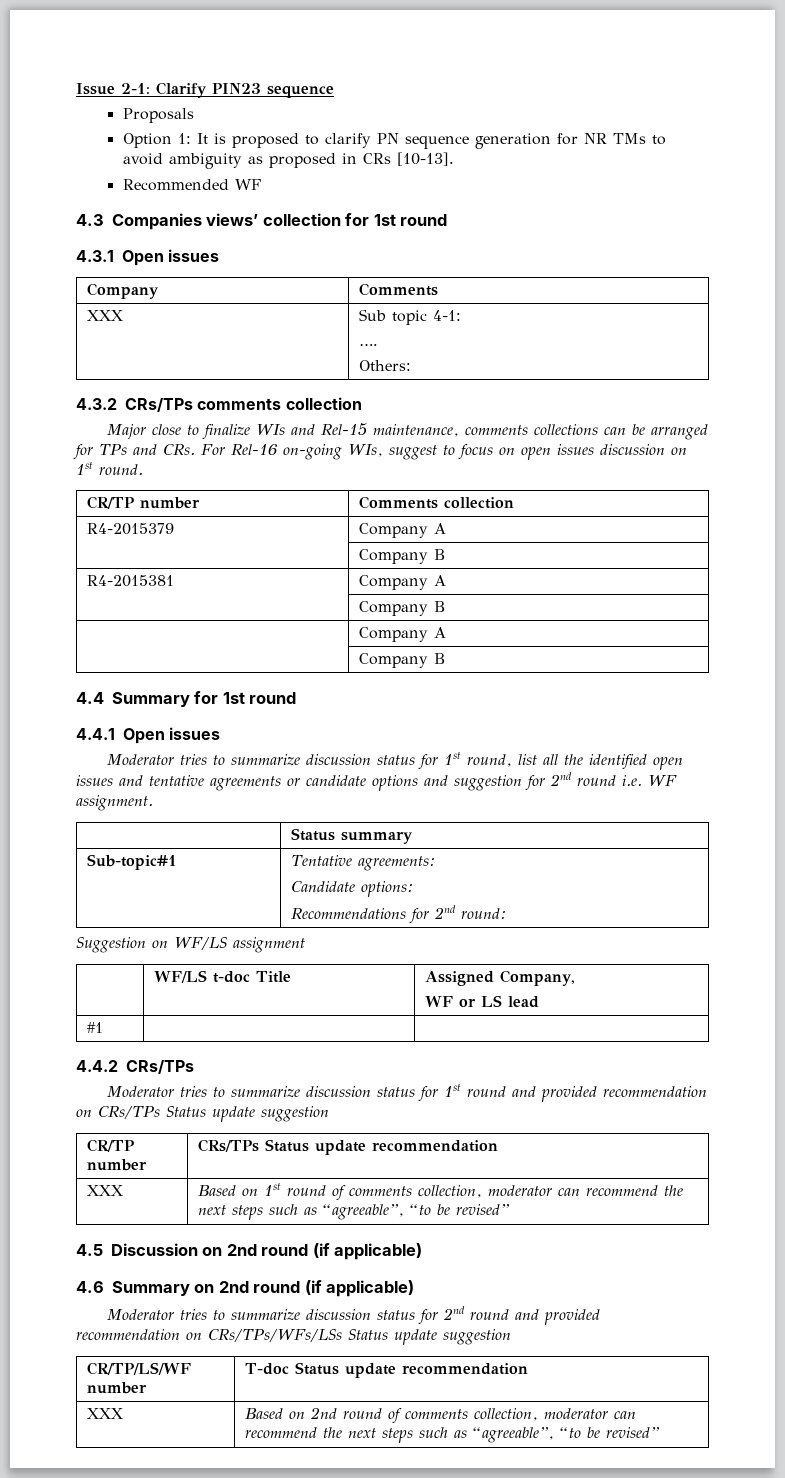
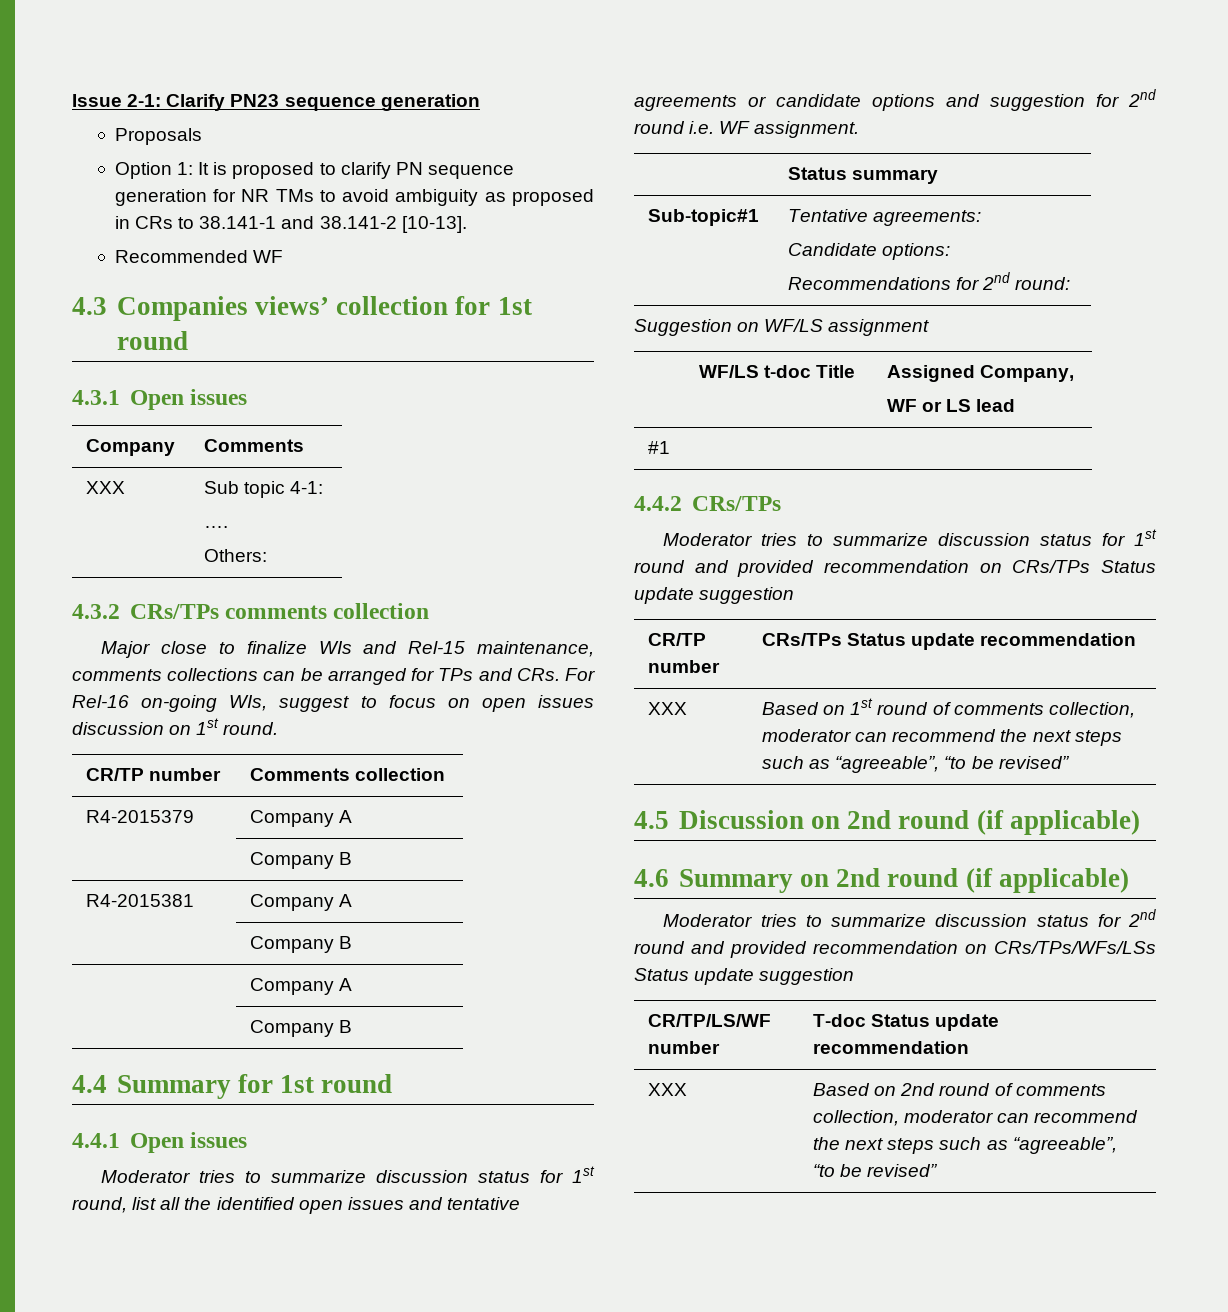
[212,83,334,98] PIN23 sequence -> [230,94,480,111] PN23 sequence generation
(391, 158) none -> [178,216,397,229] to 38.141-1 and 38.141-2

